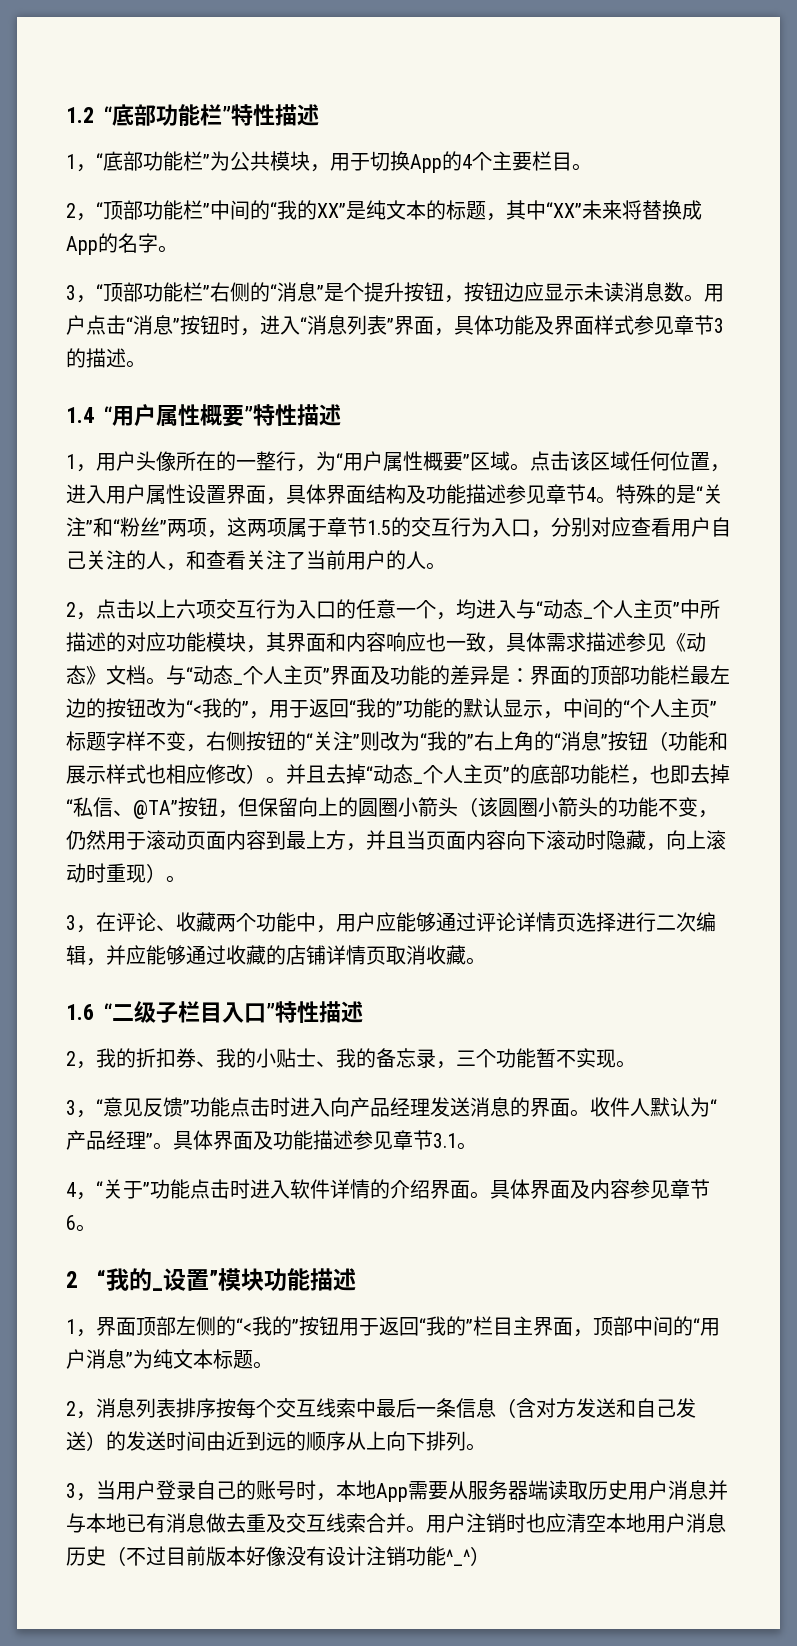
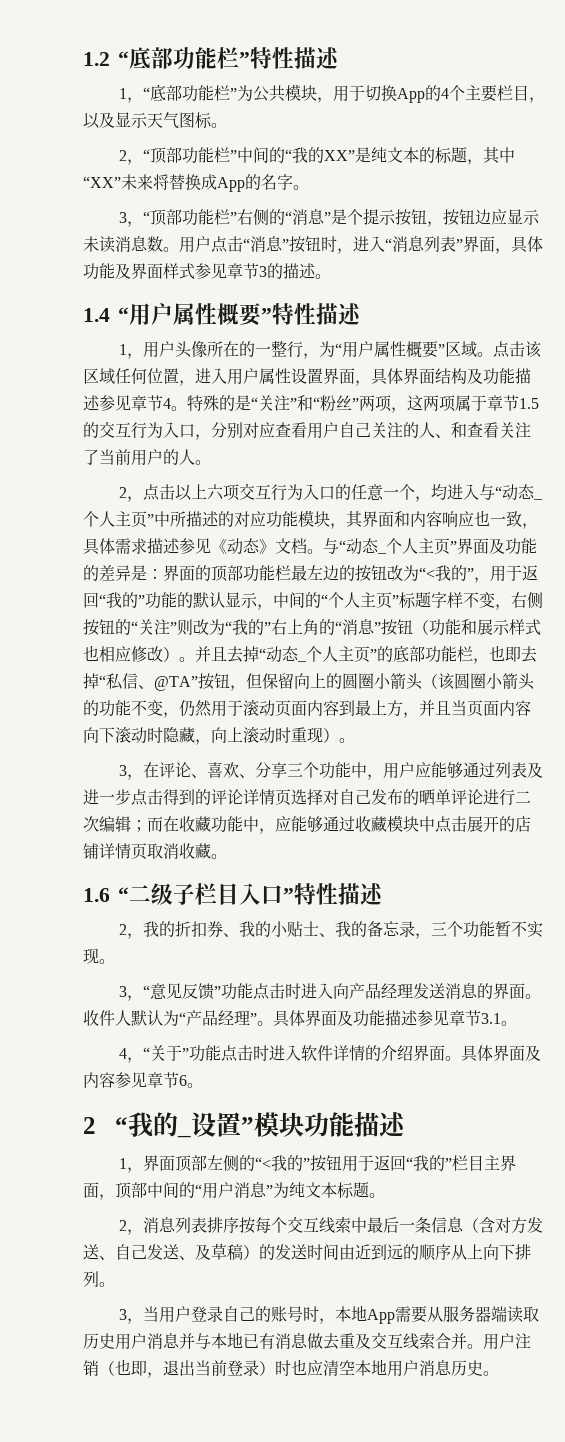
(572, 161) none -> [529,97,546,103] [83,112,212,129] ，以及显示天气图标
[384,282,404,302] 升 -> [379,209,397,225] 示
[166,563,186,571] ， -> [435,434,451,438] 、
[176,912,236,932] 收藏两 -> [207,762,304,778] 喜欢、分享三
[476,912,716,932] [66,945,266,966] 评论详情页选择进行二次编辑，并应能够通过收藏 -> [495,762,544,778] [83,789,531,806] [83,815,499,834] 列表及进一步点击得到的评论详情页选择对自己发布的晒单评论进行二次编辑；而在收藏功能中，应能够通过收藏模块中点击展开
[616,1398,636,1418] 和 -> [99,1256,115,1260] 、
(86, 1441) none -> [179,1243,243,1260] 、及草稿
(506, 1523) none -> [99,1359,275,1378] （也即，退出当前登录）
[106,1546,490,1566] （不过目前版本好像没有设计注销功能^_^） -> [483,1371,499,1376] 。

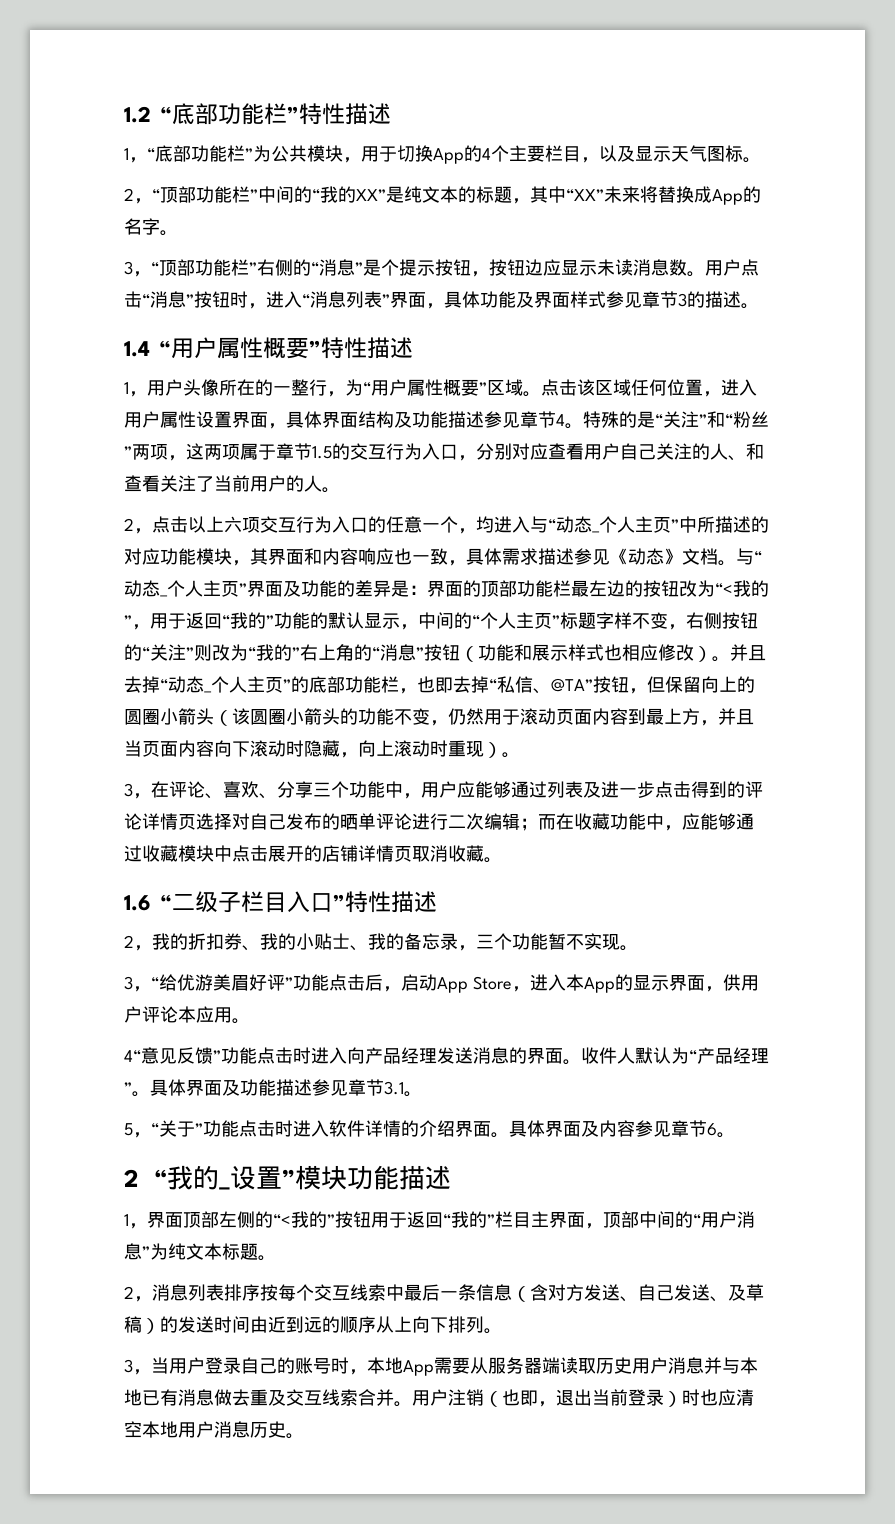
(151, 991) none -> [159,974,759,993] [124,1006,250,1024] [124,1050,141,1062] 给优游美眉好评”功能点击后，启动App Store，进入本App的显示界面，供用户评论本应用。 // 4“
[119,1048,128,1059] 4 -> [124,1123,133,1136] 5

